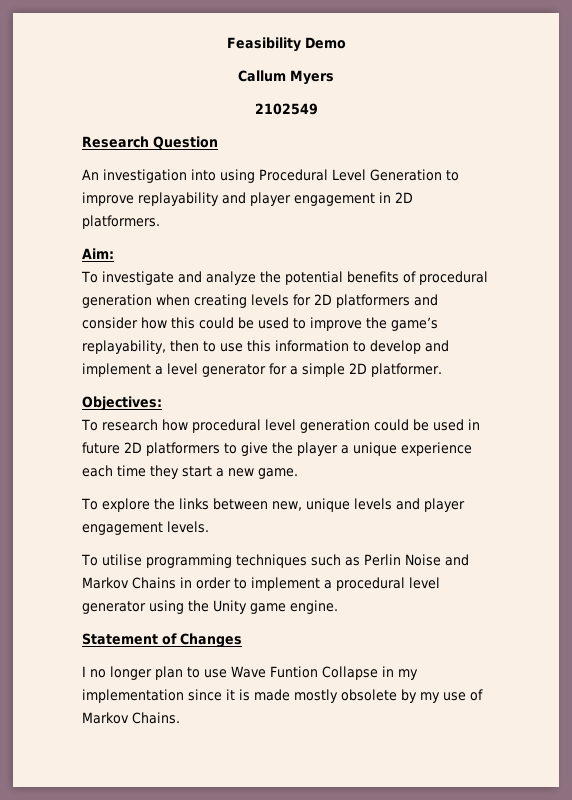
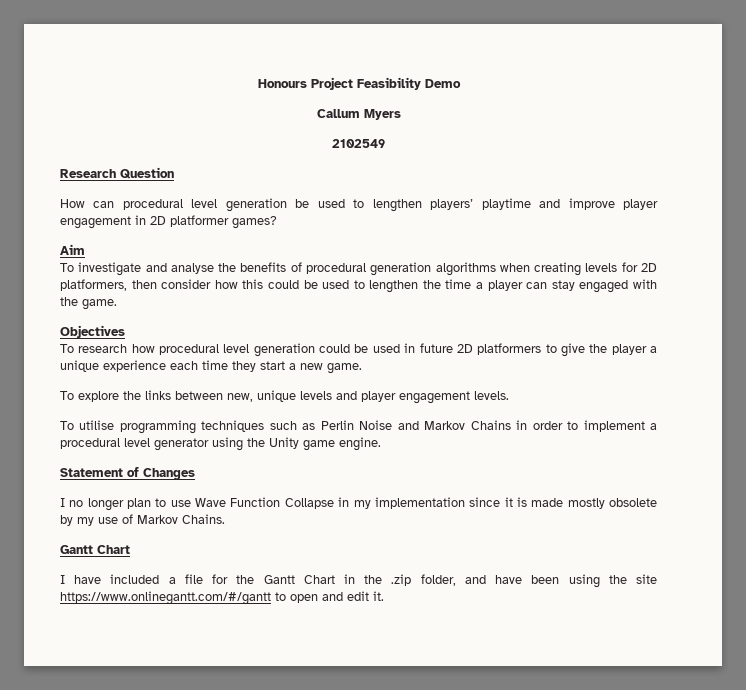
(226, 44) none -> [257,77,353,90] Honours Project
[82,169,459,183] [82,192,246,206] An investigation into using Procedural Level Generation to improve replayability and -> [60,198,615,212] How can procedural level generation be used to lengthen players’ playtime and improve
[82,215,160,229] [82,248,114,259] platformers. // Aim: -> [170,215,277,229] [60,244,85,255] platformer games? // Aim
[205,271,343,285] analyze the potential -> [170,263,237,274] analyse the
(152, 301) none -> [435,262,496,276] algorithms
[336,294,438,308] platformers and -> [60,279,157,291] platformers, then
[310,317,438,331] [82,340,449,354] [82,363,442,377] [82,396,162,411] improve the game’s replayability, then to use this information to develop and implement a level generator for a simple 2D platformer. // Objectives: -> [369,279,657,293] [60,297,117,310] [60,325,125,338] lengthen the time a player can stay engaged with the game. // Objectives
[270,666,318,678] Funtion -> [230,497,281,507] Function
(180, 718) none -> [60,545,130,554] [60,574,657,588] [60,591,384,605] // Gantt Chart // I have included a file for the Gantt Chart in the .zip folder, and have been using the site https://www.onlinegantt.com/#/gantt to open and edit it.

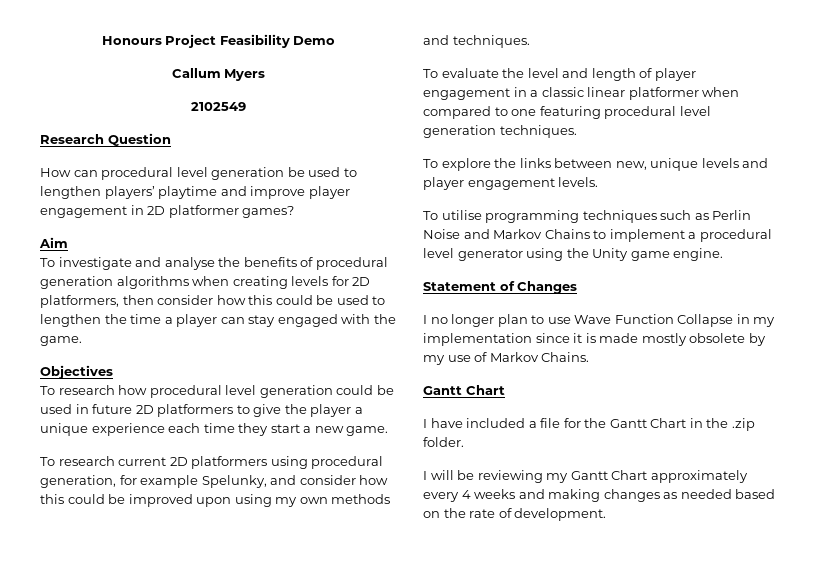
(362, 368) none -> [40,456,384,469] [40,475,389,488] [40,494,391,507] [423,35,530,48] [423,68,696,81] [423,87,740,100] [423,106,711,119] [423,125,577,138] // To research current 2D platformers using procedural generation, for example Spelunky, and consider how this could be improved upon using my own methods and techniques. // To evaluate the level and length of player engagement in a classic linear platformer when compared to one featuring procedural level generation techniques.
[516,420,563,430] in order -> (590, 234) none
[420,574,657,588] [60,591,384,605] folder, and have been using the site https://www.onlinegantt.com/#/gantt to open and edit it. -> [423,437,464,447] [423,470,748,483] [423,489,776,502] [423,508,607,521] folder. // I will be reviewing my Gantt Chart approximately every 4 weeks and making changes as needed based on the rate of development.

